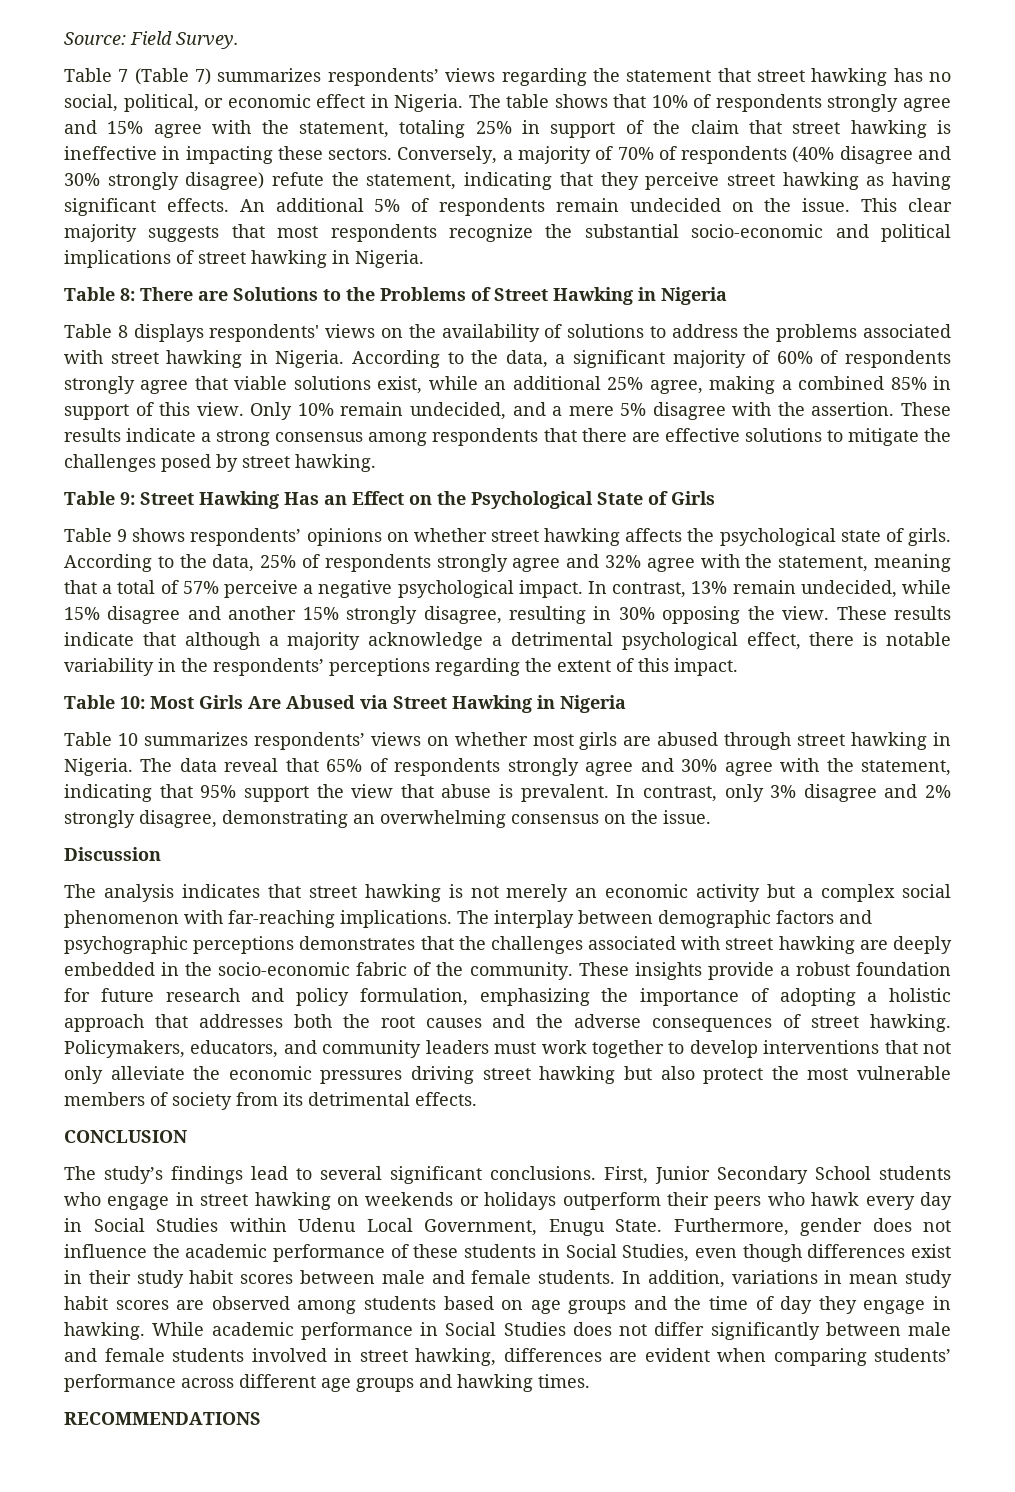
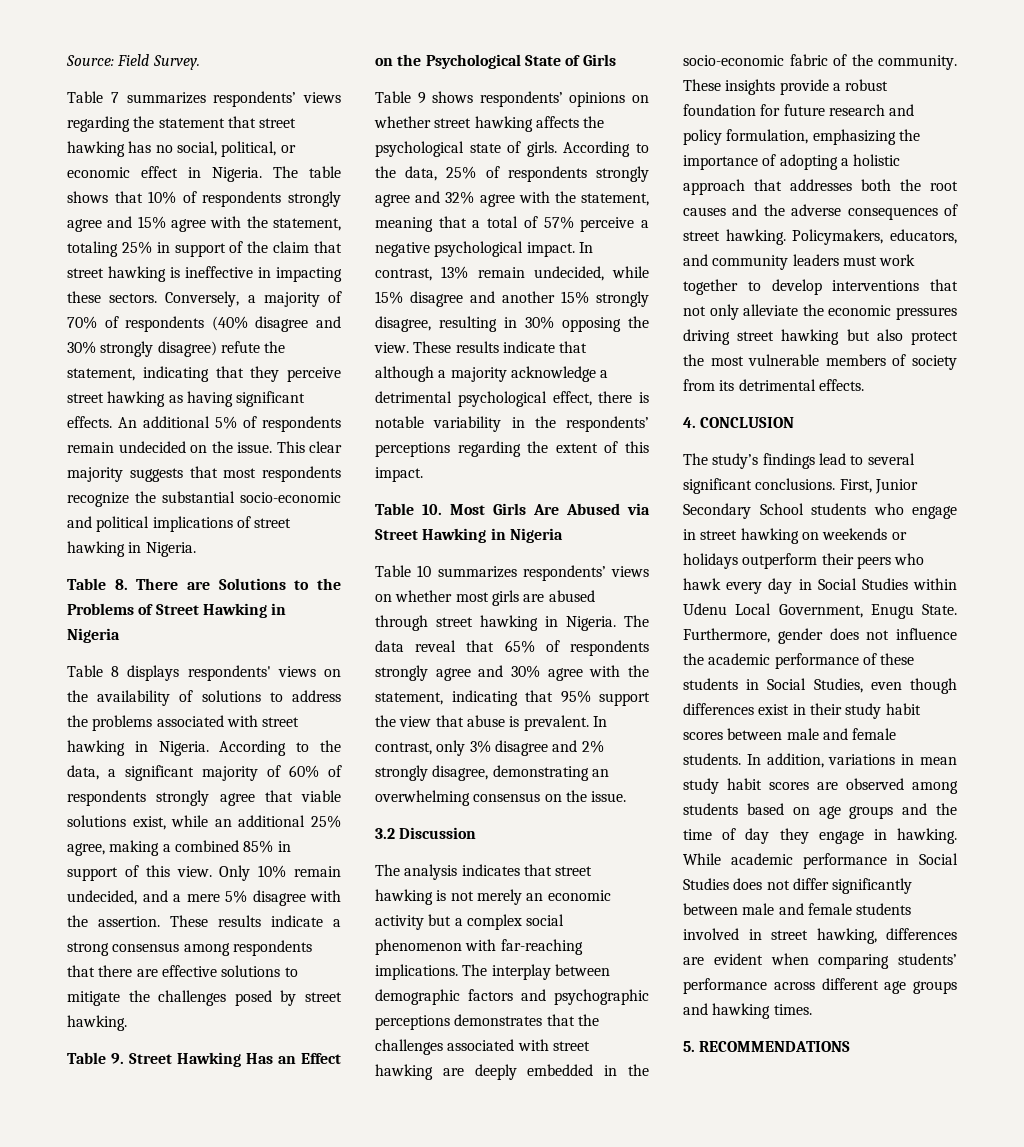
[134,68,212,85] (Table 7) -> (119, 97) none
[120,288,135,301] 8: -> [114,579,128,590] 8.
[120,492,135,505] 9: -> [111,1053,124,1064] 9.
[120,696,145,709] 10: -> [422,504,442,515] 10.
(711, 817) none -> [375,828,395,839] 3.2
(477, 1099) none -> [683,417,696,428] 4.
(590, 1381) none -> [683,1041,695,1052] 5.

